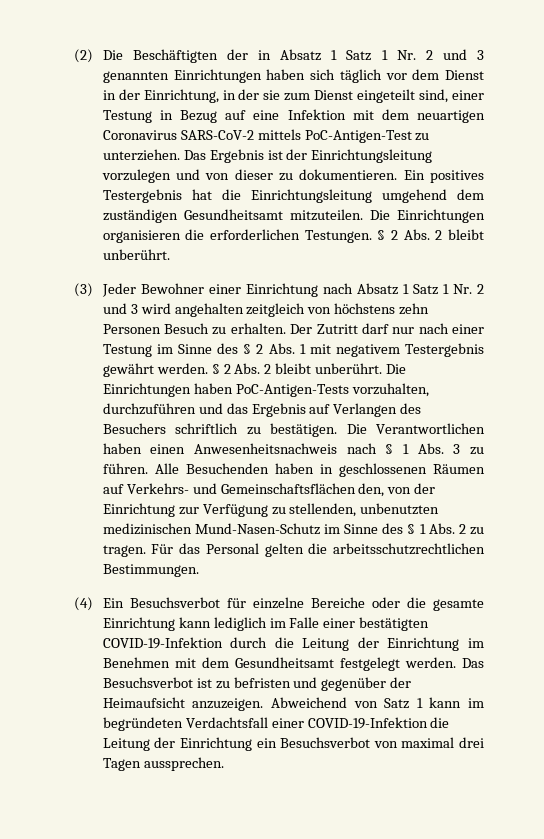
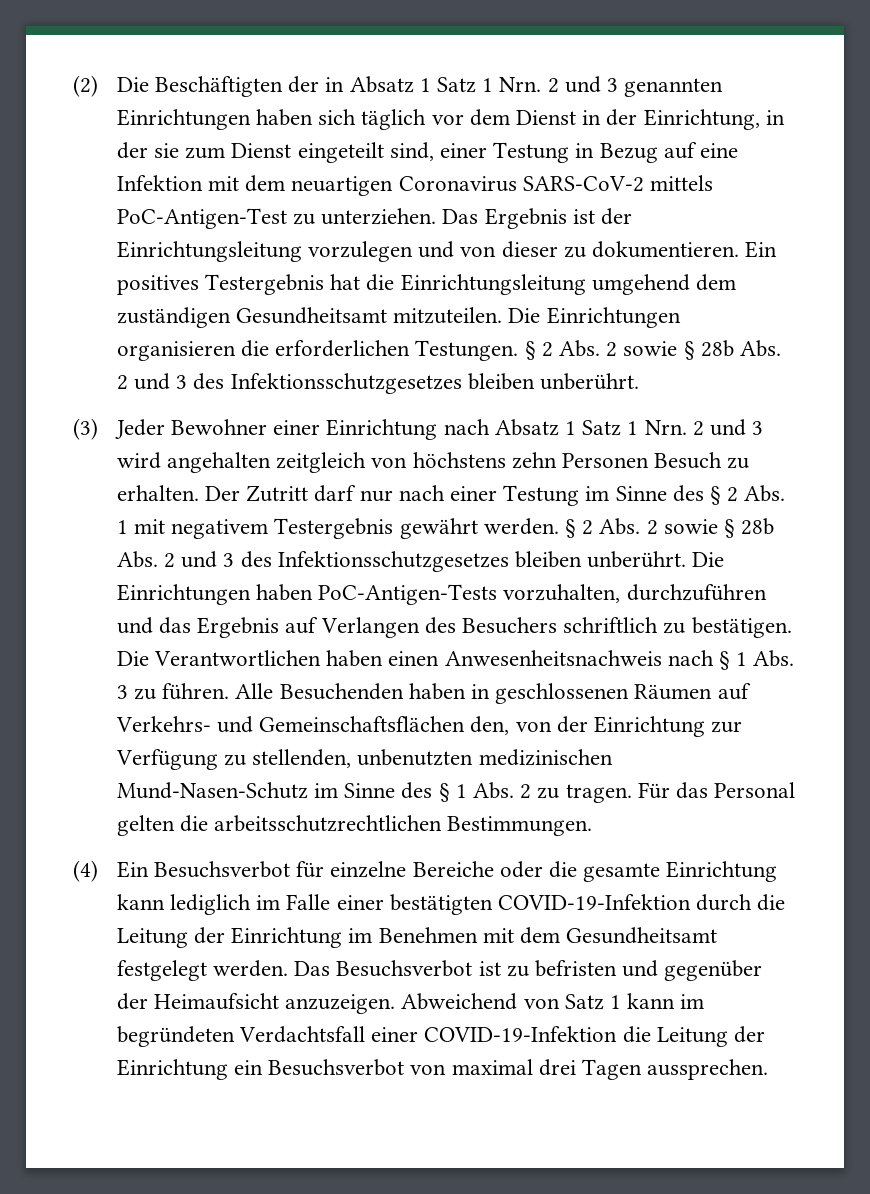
[396,50,416,60] Nr. -> [499,77,542,92] Nrn.
[448,229,485,240] bleibt -> [623,340,782,360] [116,373,535,394] sowie § 28b Abs. 2 und 3 des Infektionsschutzgesetzes bleiben
[452,284,472,294] Nr. -> [644,420,687,435] Nrn.
[275,363,312,374] bleibt -> [663,518,775,538] [116,551,582,572] sowie § 28b Abs. 2 und 3 des Infektionsschutzgesetzes bleiben

